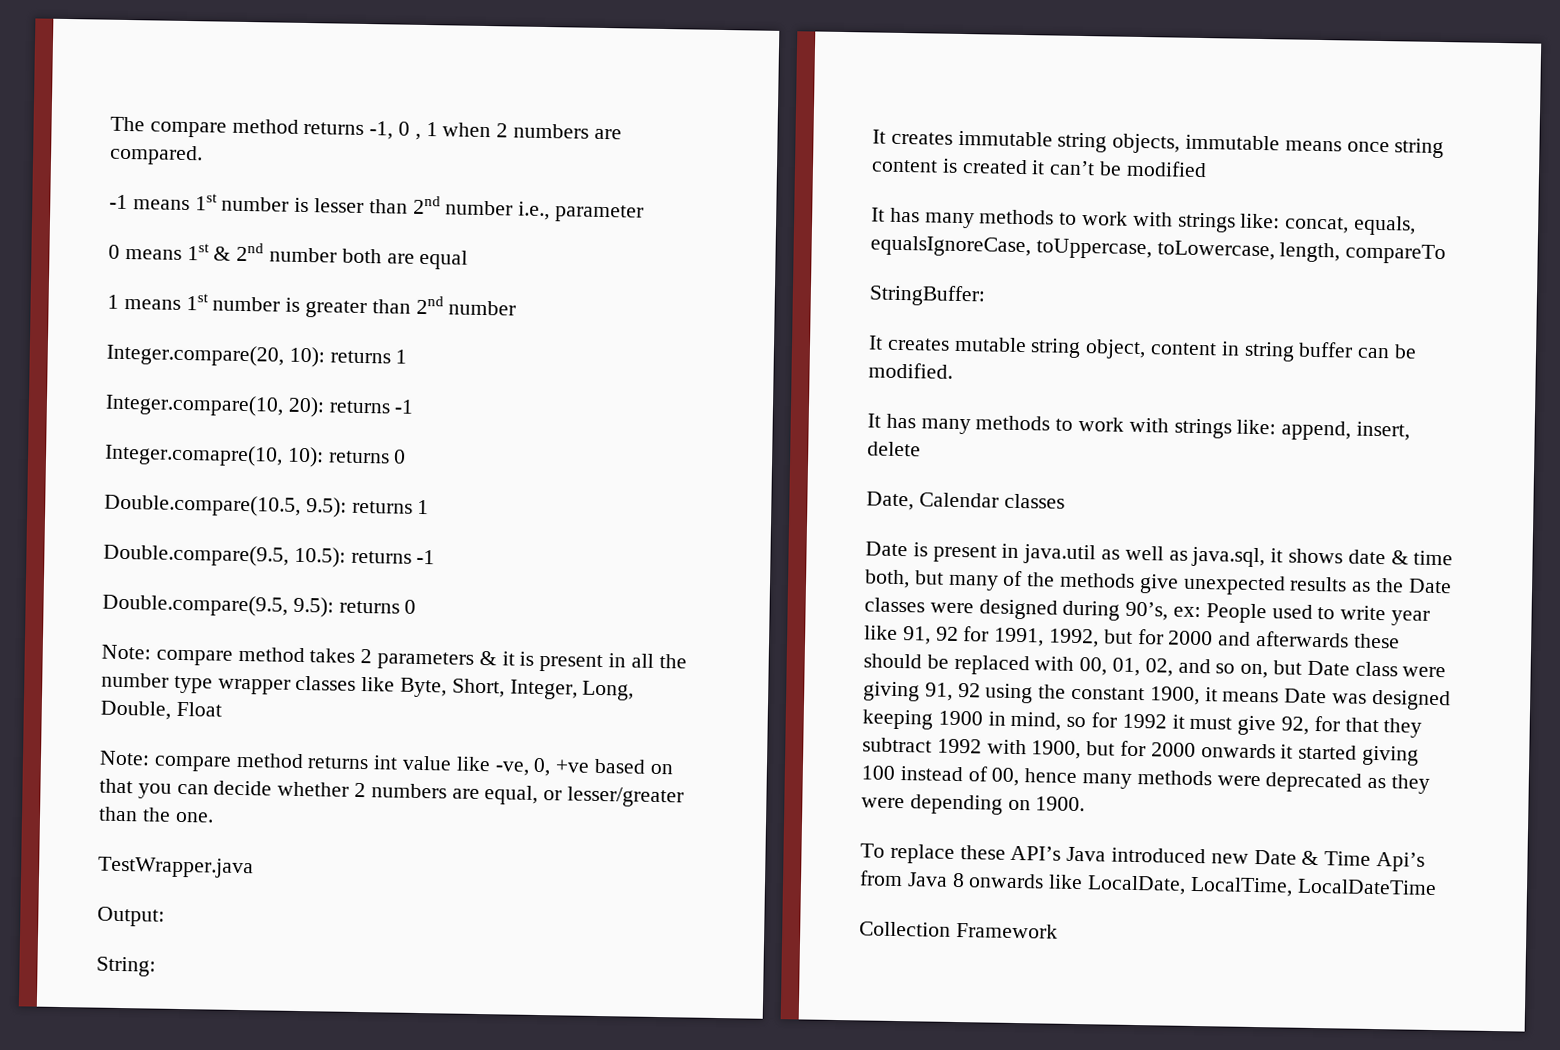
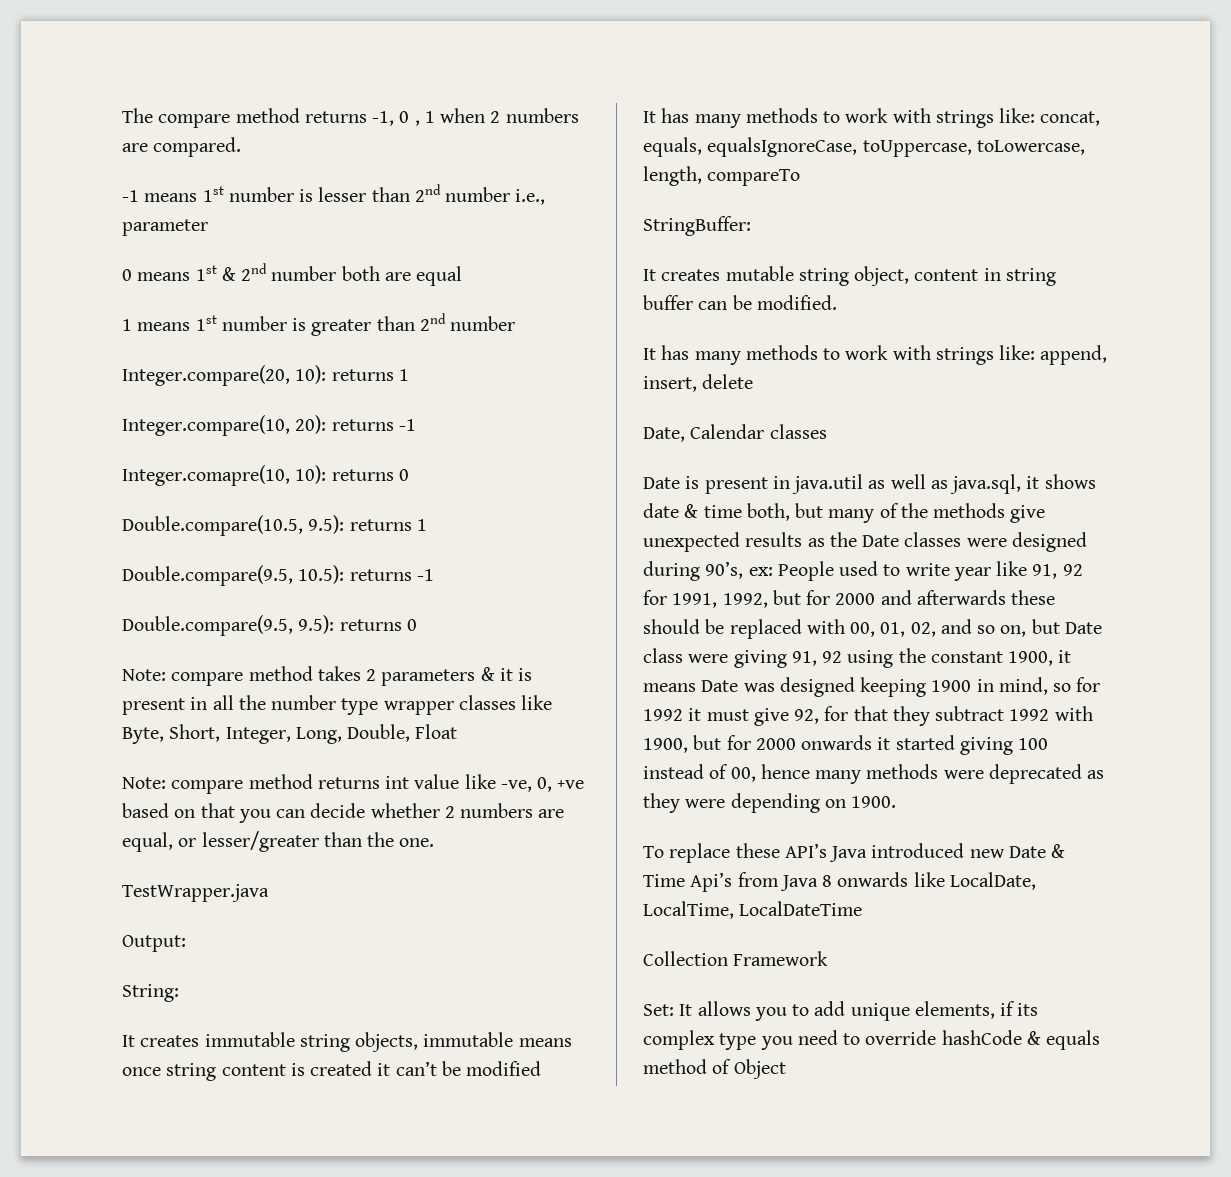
(1058, 930) none -> [643,1001,1039,1021] [643,1030,1101,1050] [643,1059,786,1079] // Set: It allows you to add unique elements, if its complex type you need to override hashCode & equals method of Object

